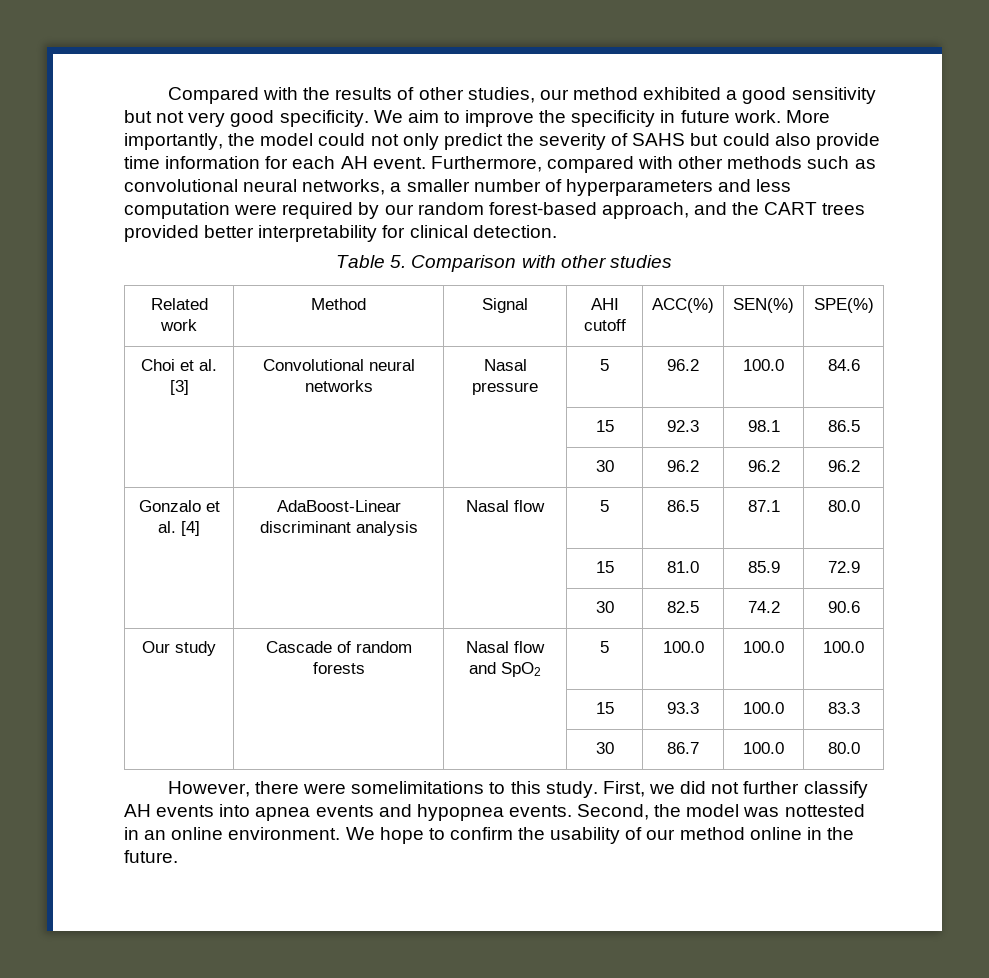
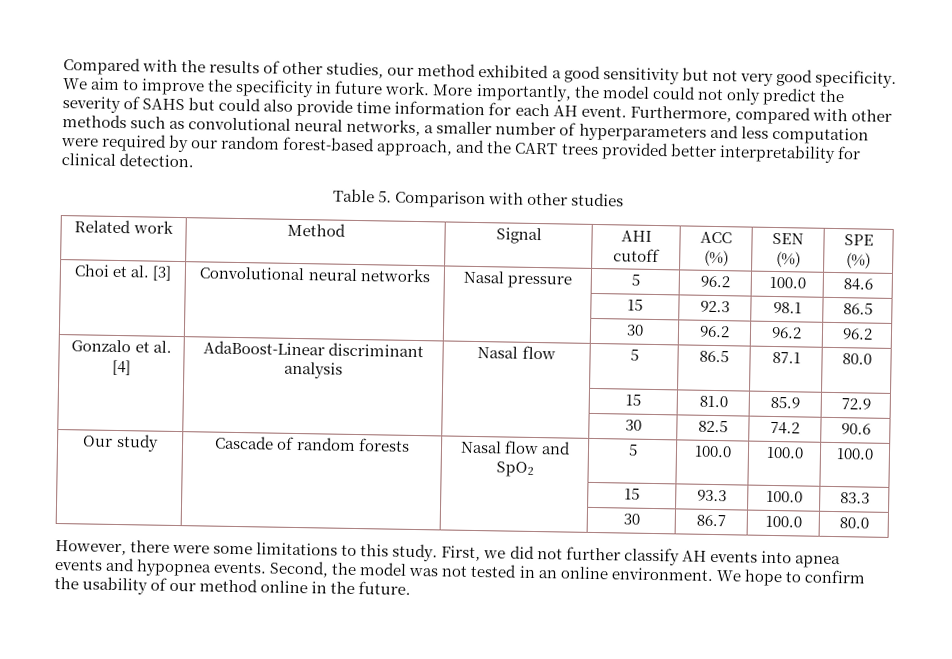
[652,298,714,313] [733,298,794,313] [813,298,874,313] ACC(%) | SEN(%) | SPE(%) -> [700,231,732,244] [703,249,729,267] [772,232,804,245] [775,251,801,268] [843,234,874,246] [846,252,871,269] ACC (%) | SEN (%) | SPE (%)
[351,781,485,794] somelimitations -> [213,542,339,556] some limitations
[784,804,865,817] nottested -> [441,563,518,578] not tested

